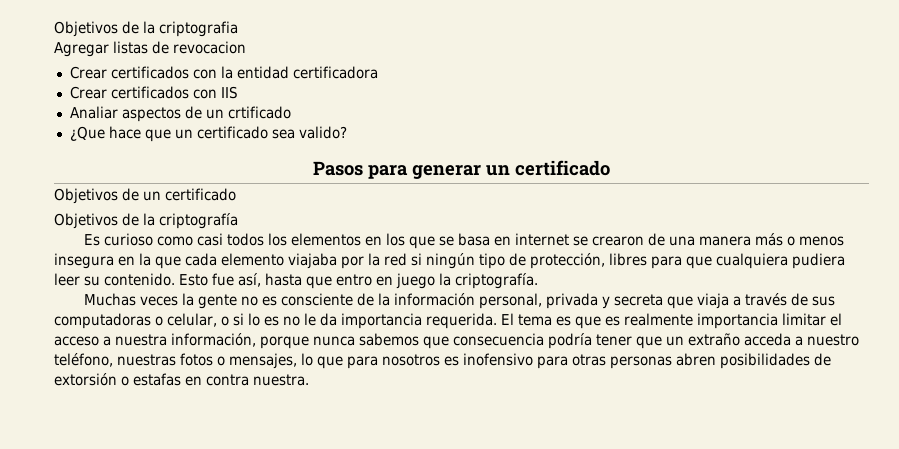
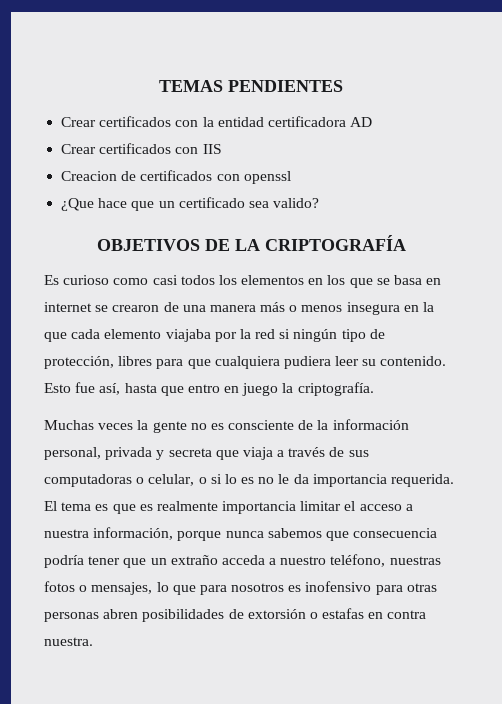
[54,21,238,37] [54,41,246,57] Objetivos de la criptografia // Agregar listas de revocacion -> [159,80,343,92] TEMAS PENDIENTES
(378, 72) none -> [350,117,373,127] AD
[69,106,291,122] Analiar aspectos de un crtificado -> [61,170,291,184] Creacion de certificados con openssl
[313,160,610,179] [54,188,236,204] [54,213,238,229] Pasos para generar un certificado // Objetivos de un certificado // Objetivos de la criptografía -> [96,235,406,251] OBJETIVOS DE LA CRIPTOGRAFÍA

